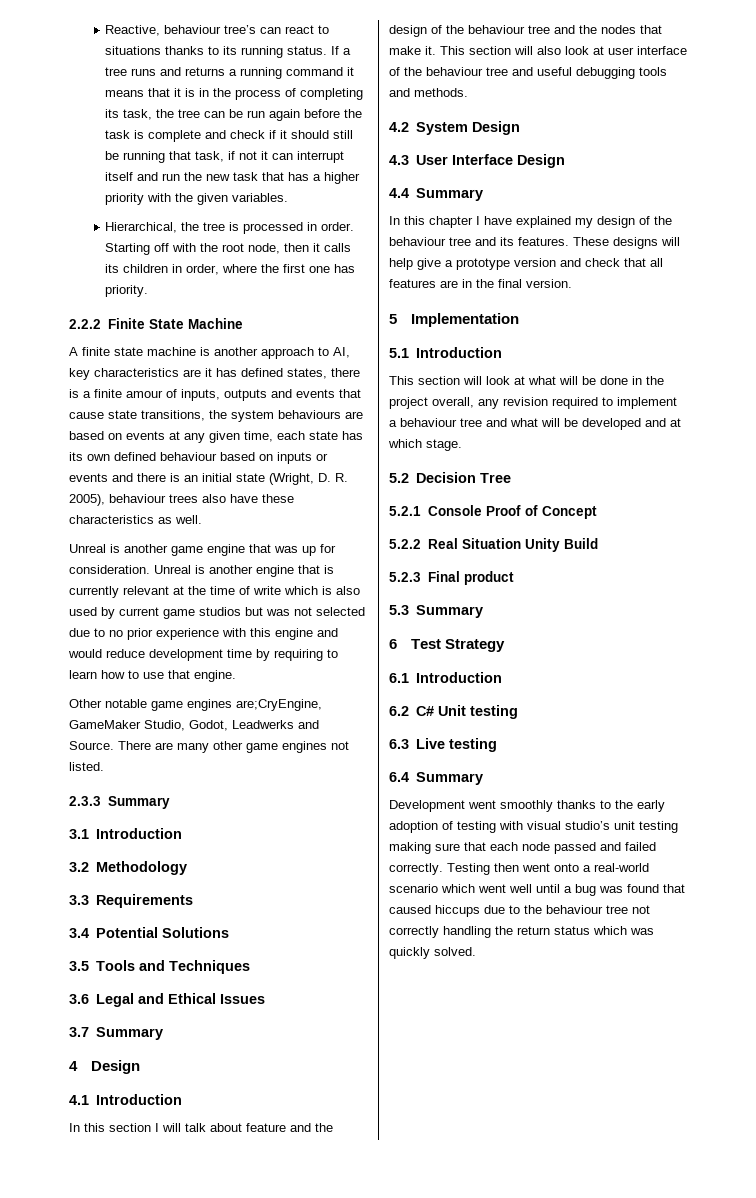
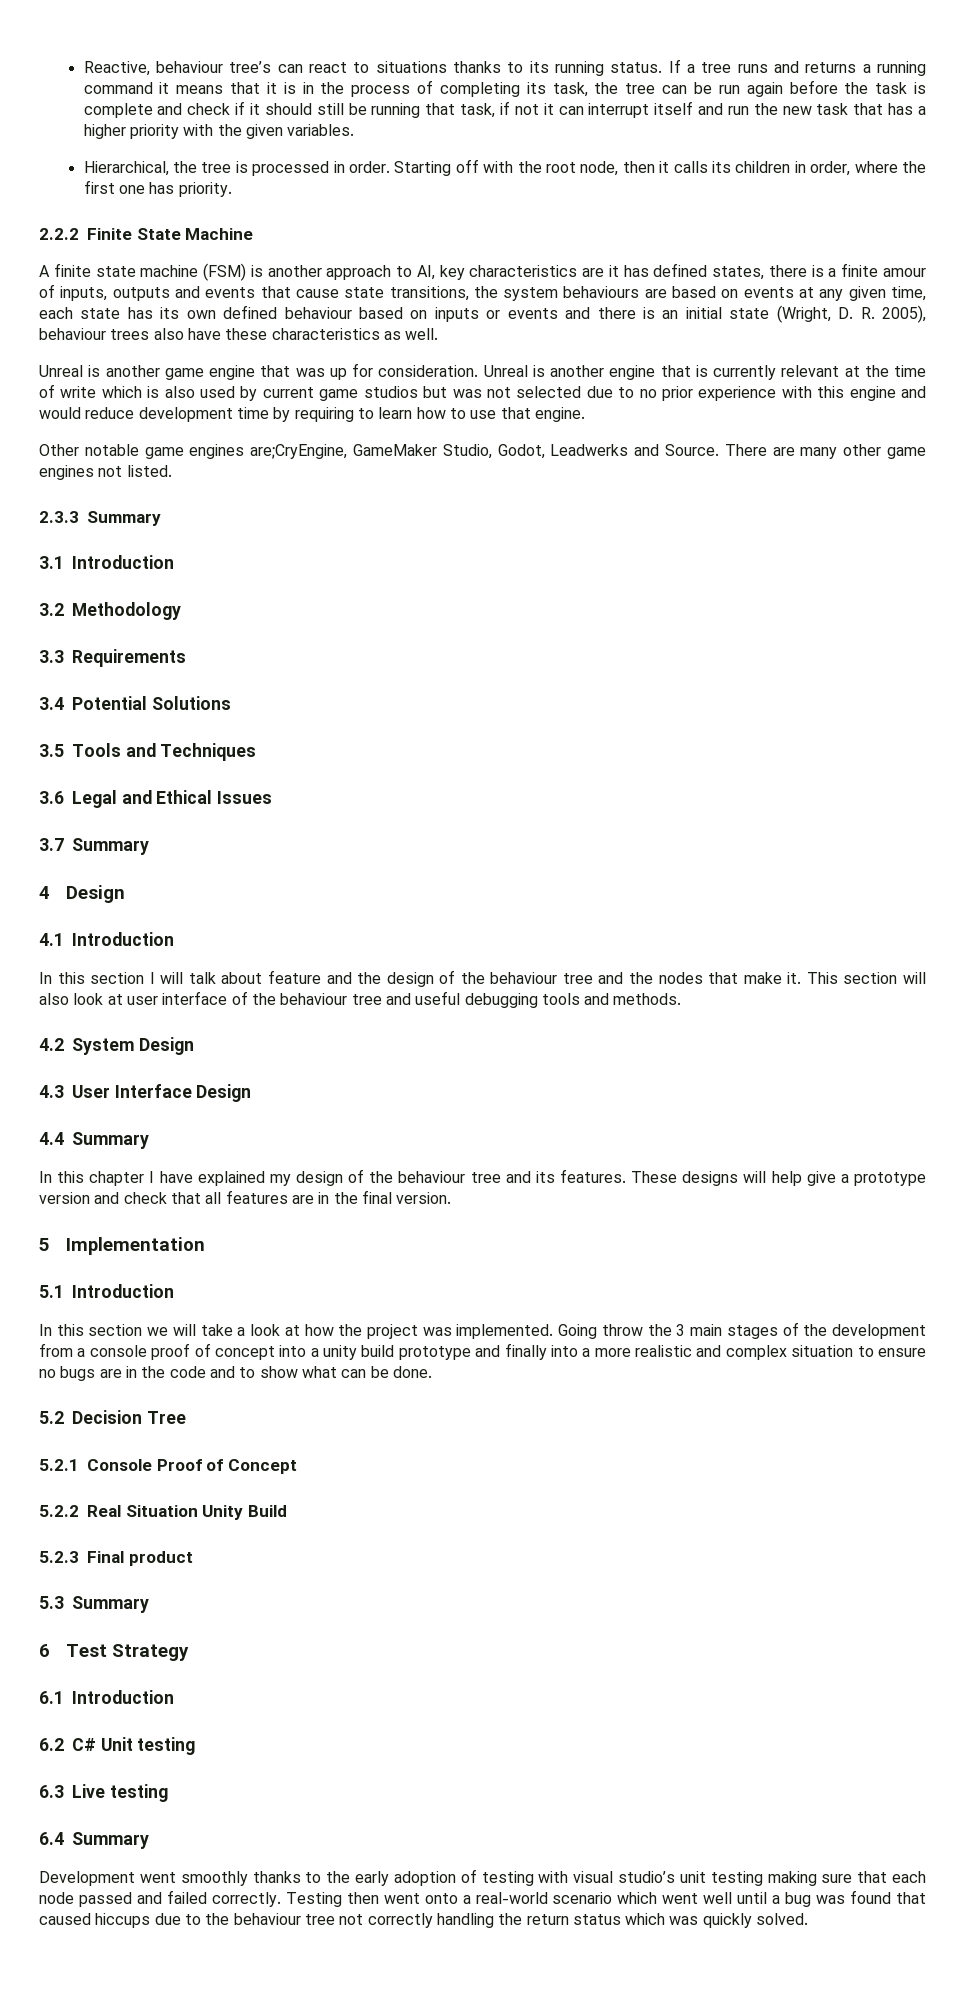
(196, 351) none -> [203,263,247,281] (FSM)
[389,376,664,385] [389,397,677,409] [389,418,681,430] [388,439,462,451] This section will look at what will be done in the project overall, any revision required to implement a behaviour tree and what will be developed and at which stage. -> [39,1322,927,1339] [39,1343,927,1360] [39,1366,432,1381] In this section we will take a look at how the project was implemented. Going throw the 3 main stages of the development from a console proof of concept into a unity build prototype and finally into a more realistic and complex situation to ensure no bugs are in the code and to show what can be done.

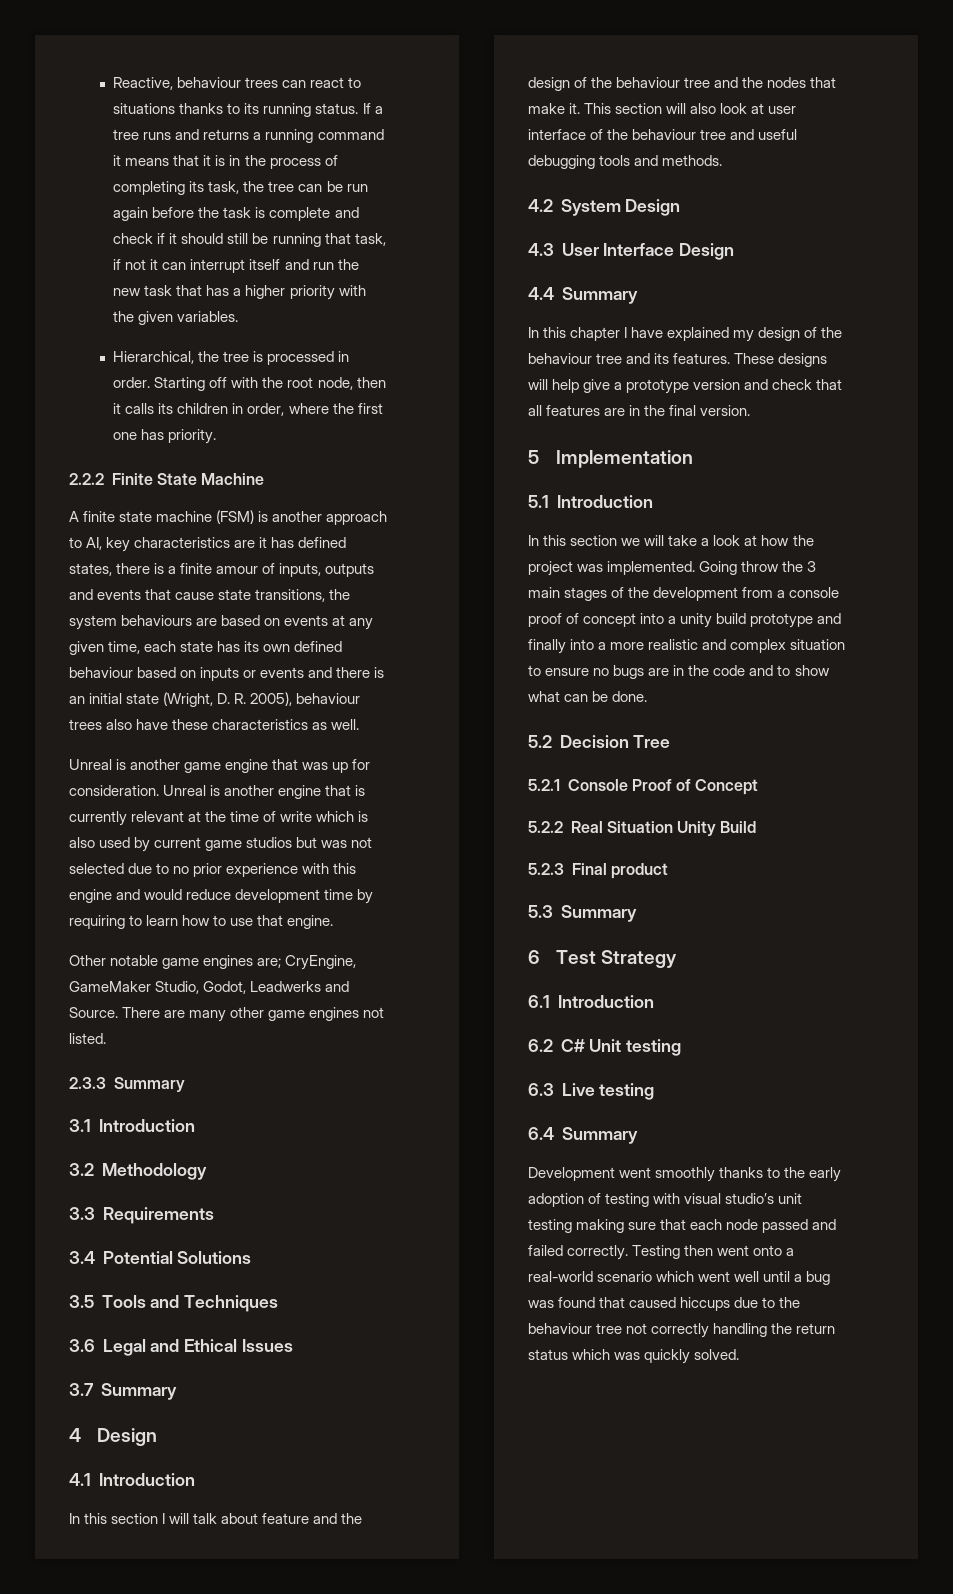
[229,61,272,73] tree’s -> [245,77,279,88] trees
[250,444,348,459] are;CryEngine, -> [257,955,357,970] are; CryEngine,

